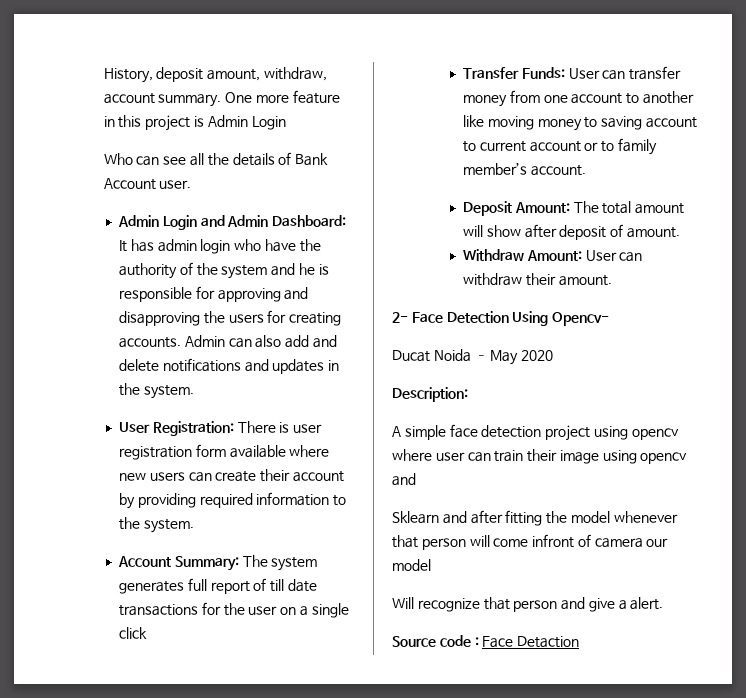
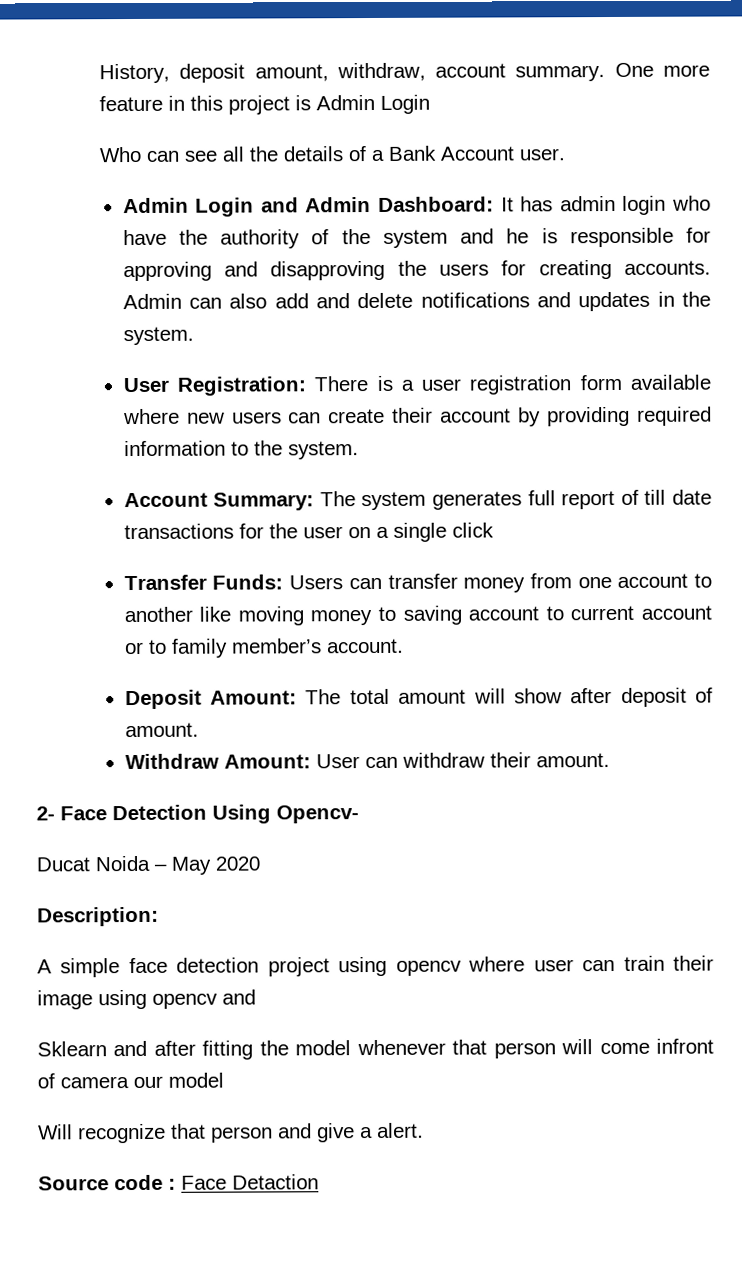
(292, 158) none -> [371,149,386,162] a
(290, 427) none -> [400,379,414,391] a
[568,68,600,79] User -> [289,575,344,590] Users

